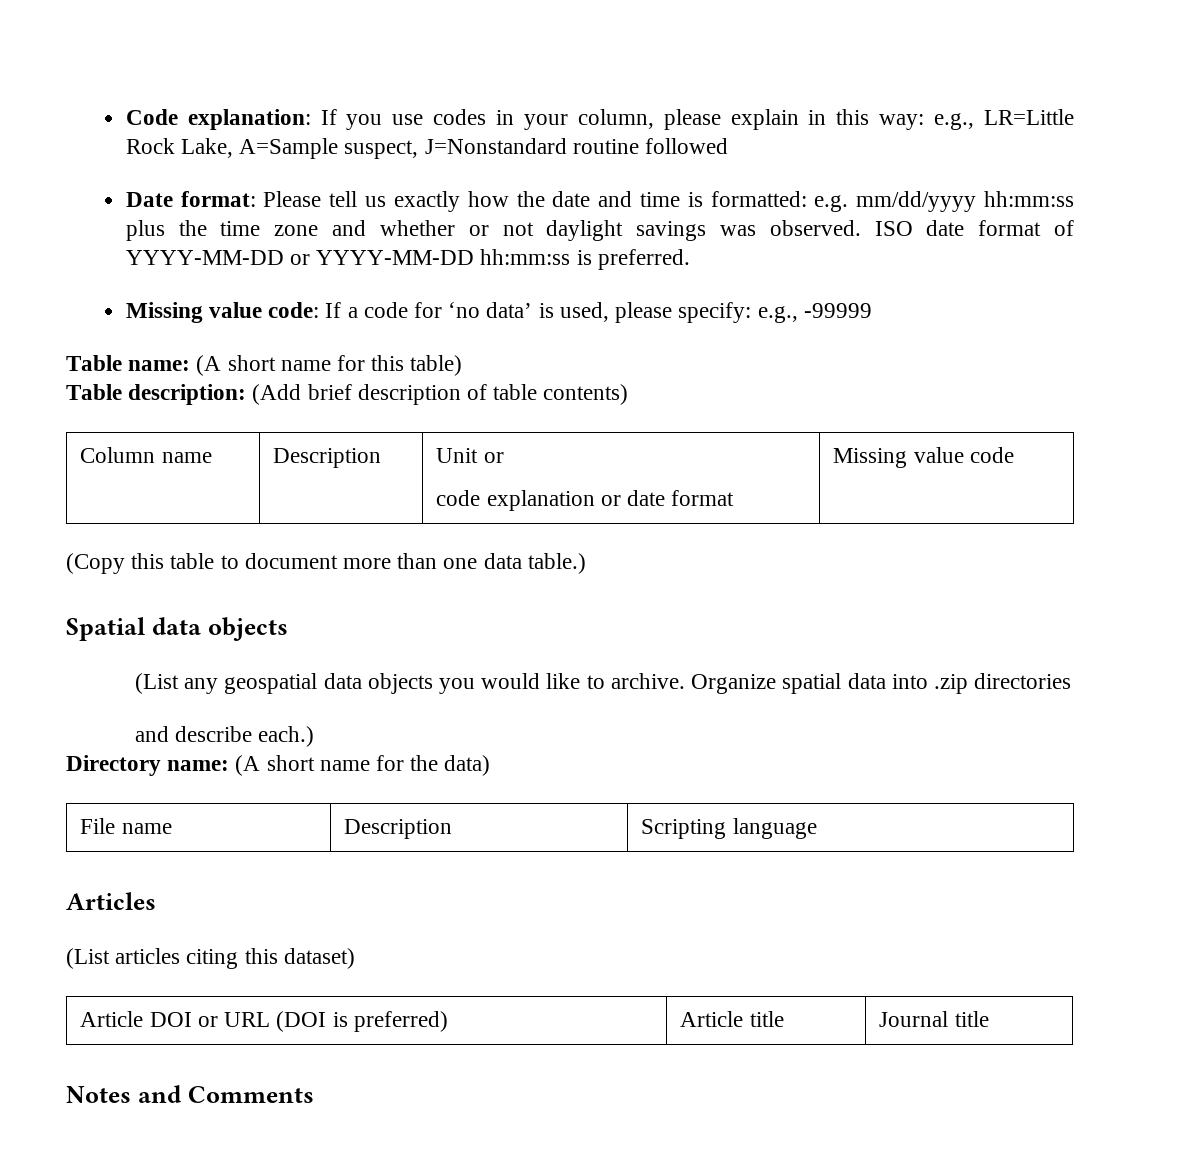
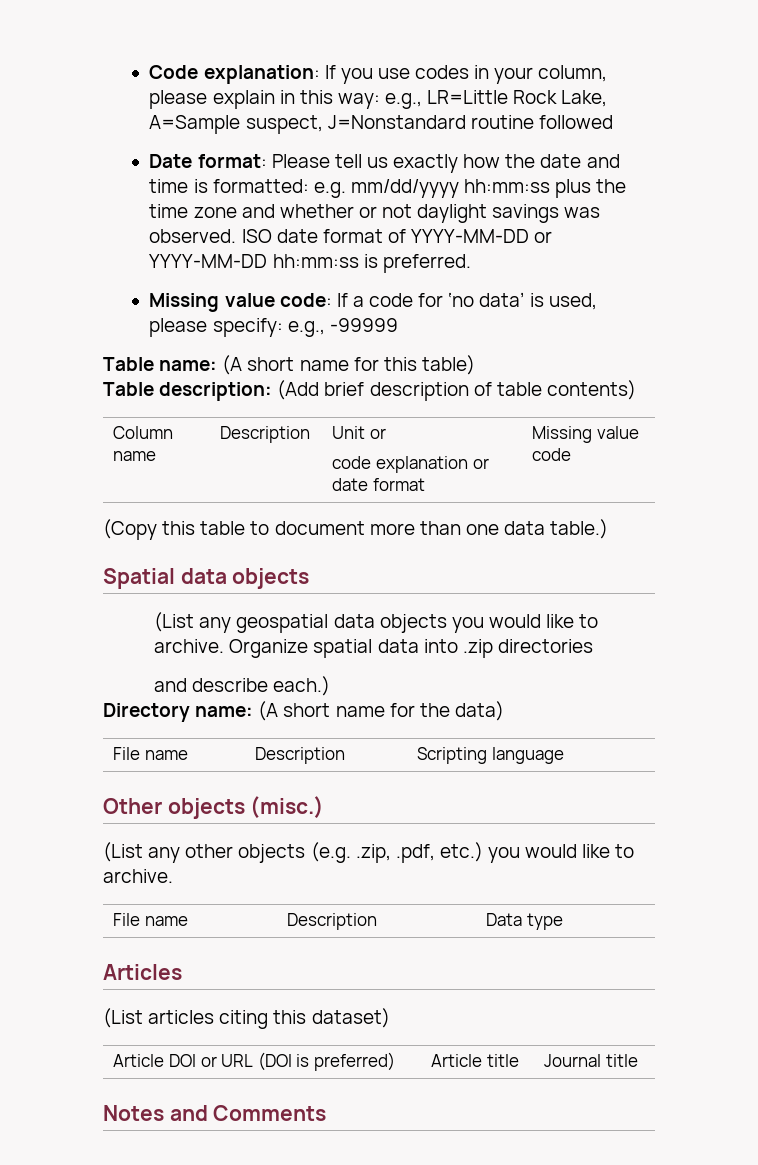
(817, 828) none -> [103,796,325,819] [103,842,635,863] [103,869,173,883] [113,913,189,926] [287,913,378,930] [486,913,564,930] // Other objects (misc.) // (List any other objects (e.g. .zip, .pdf, etc.) you would like to archive. // File name | Description | Data type

